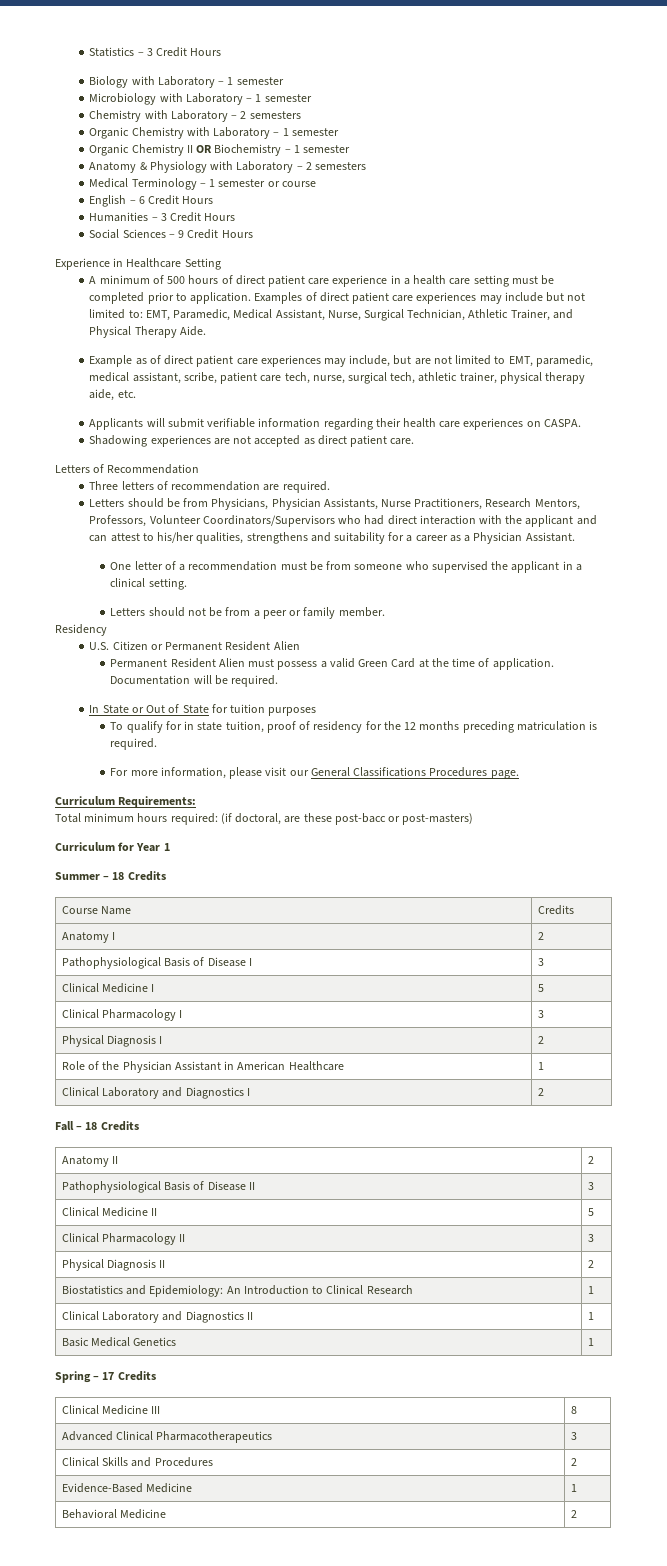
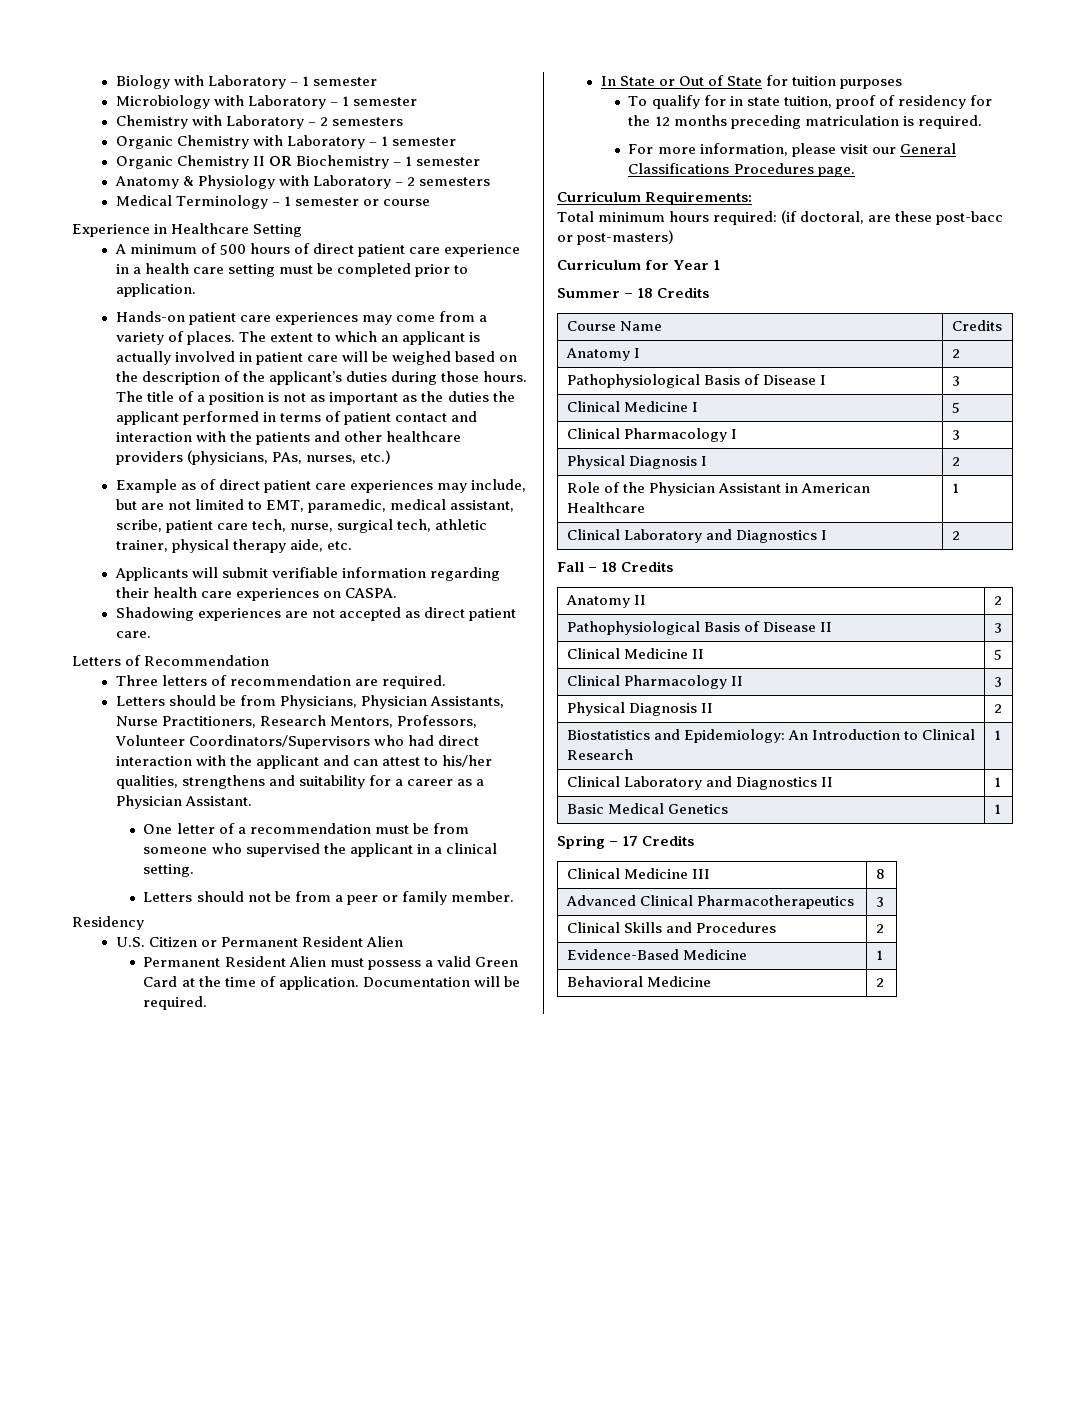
[89,47,222,57] Statistics – 3 Credit Hours // -> (115, 82) none
[89,195,214,207] [89,212,236,222] [89,229,253,239] // English – 6 Credit Hours // Humanities – 3 Credit Hours // Social Sciences – 9 Credit Hours -> (431, 202) none
[254,292,586,304] [89,309,573,321] [89,326,206,338] Examples of direct patient care experiences may include but not limited to: EMT, Paramedic, Medical Assistant, Nurse, Surgical Technician, Athletic Trainer, and Physical Therapy Aide. -> [115,311,488,325] [115,331,481,345] [115,351,518,365] [115,371,528,385] [115,391,515,405] [115,411,478,425] [115,431,462,445] [115,450,392,465] // Hands-on patient care experiences may come from a variety of places. The extent to which an applicant is actually involved in patient care will be weighed based on the description of the applicant’s duties during those hours. The title of a position is not as important as the duties the applicant performed in terms of patient contact and interaction with the patients and other healthcare providers (physicians, PAs, nurses, etc.)

